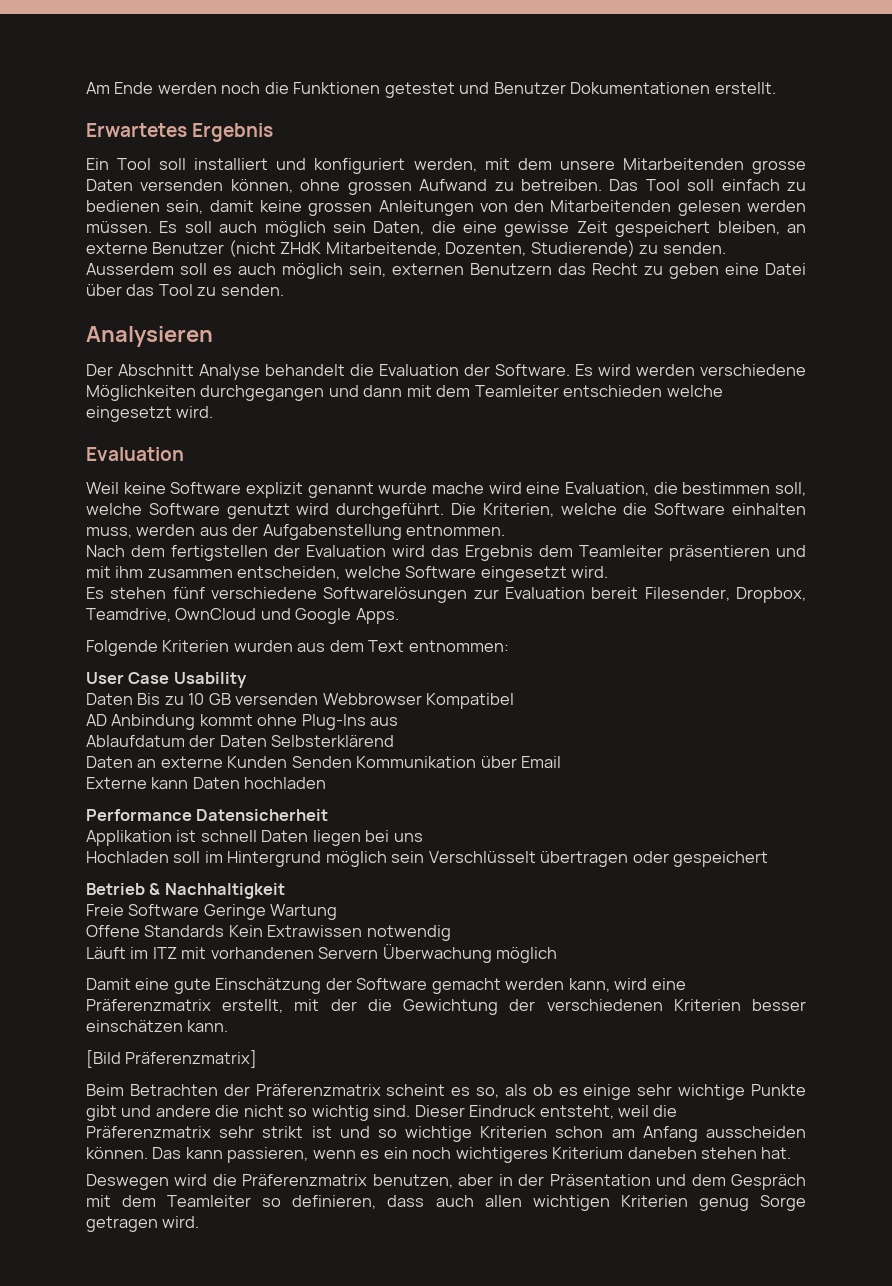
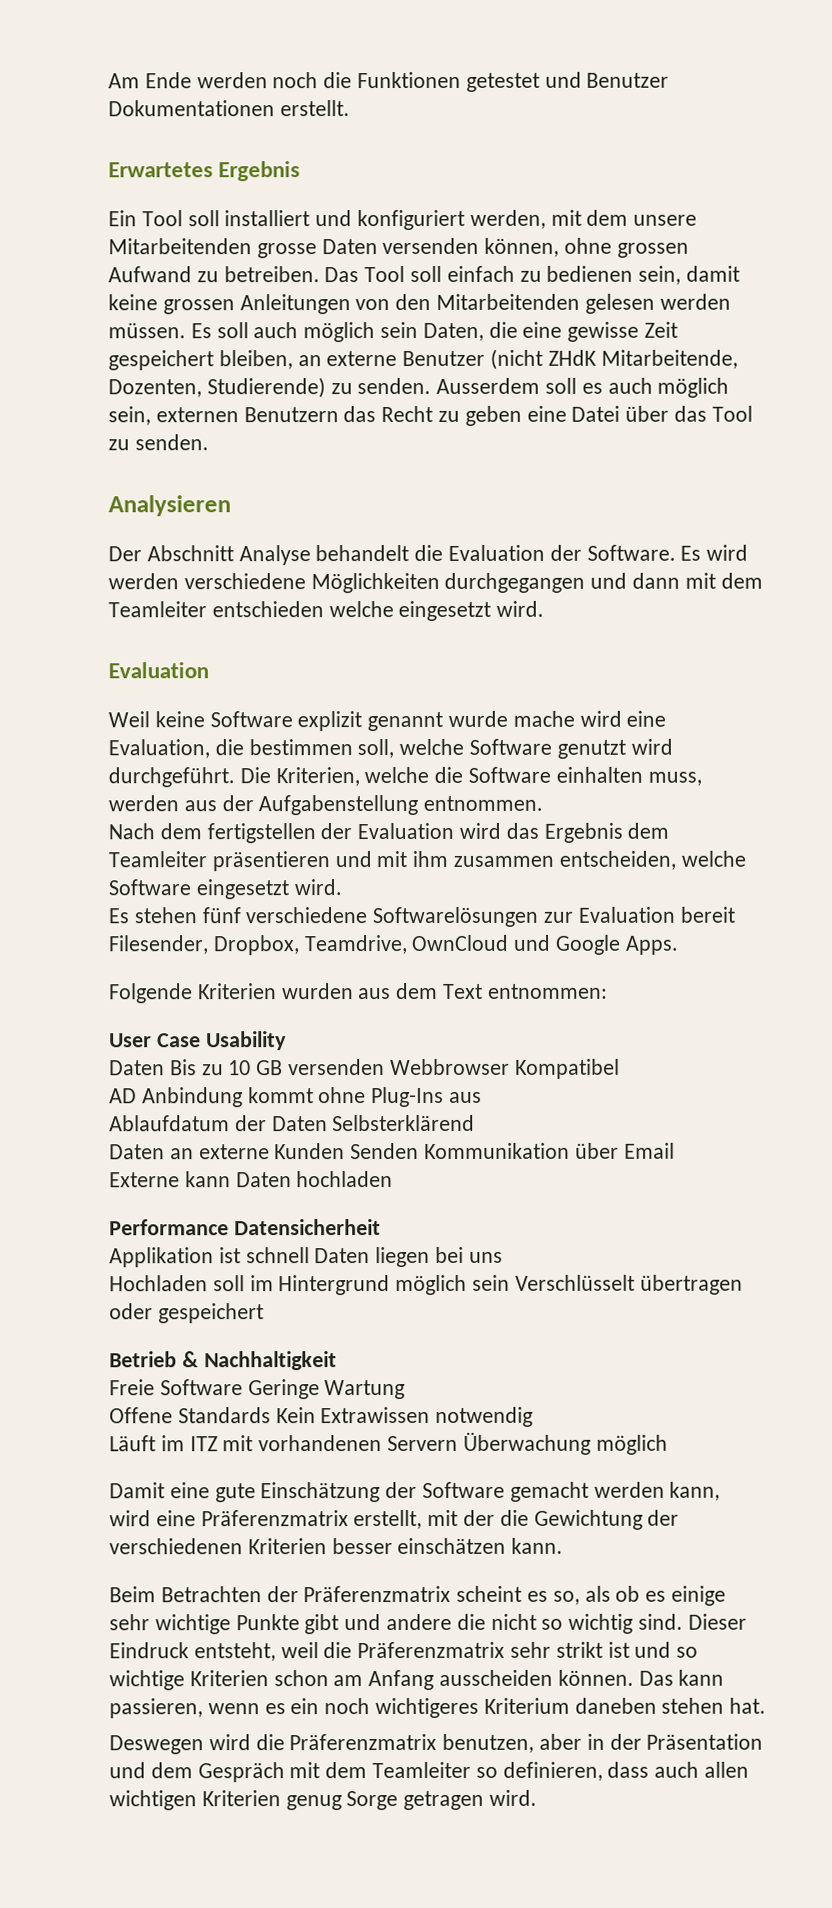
[86,1050,258,1068] // [Bild Präferenzmatrix] -> (564, 1545) none

